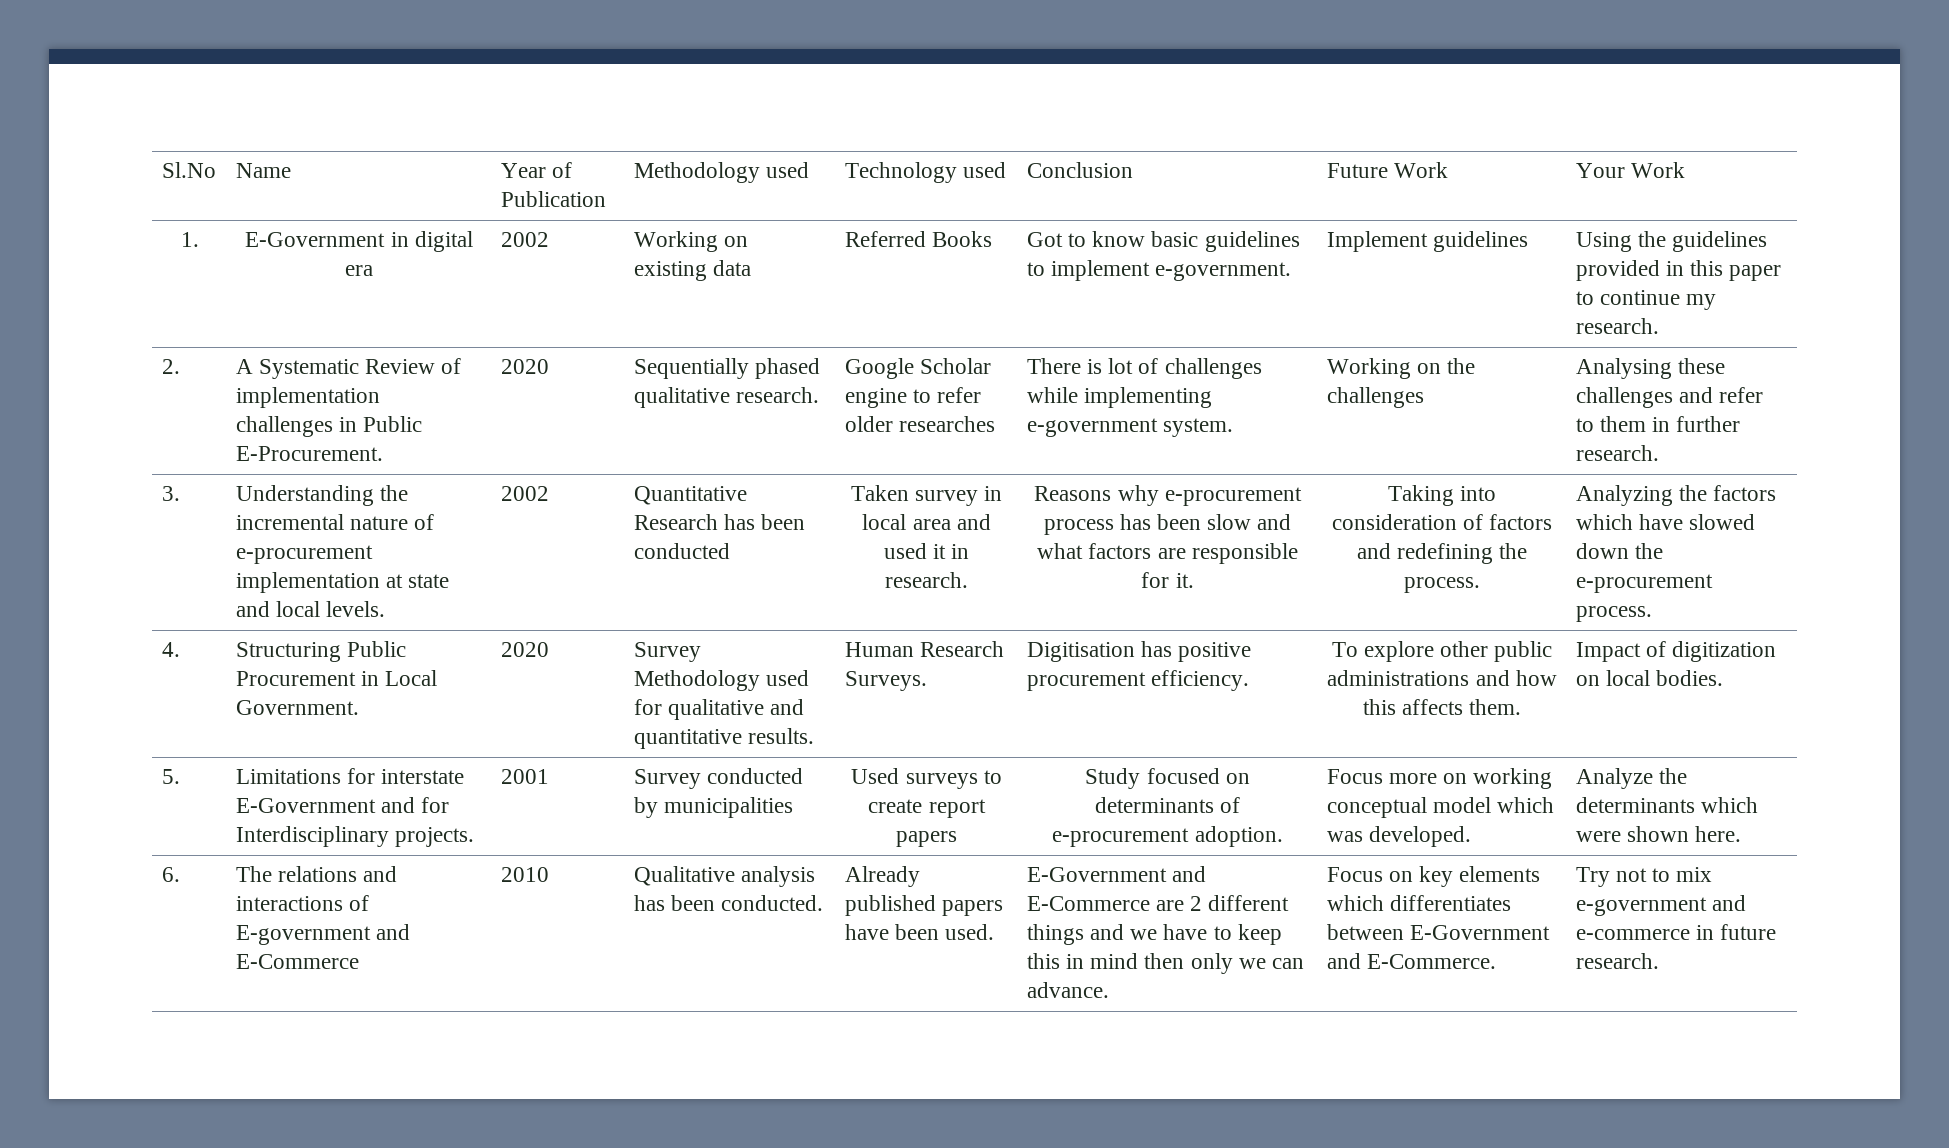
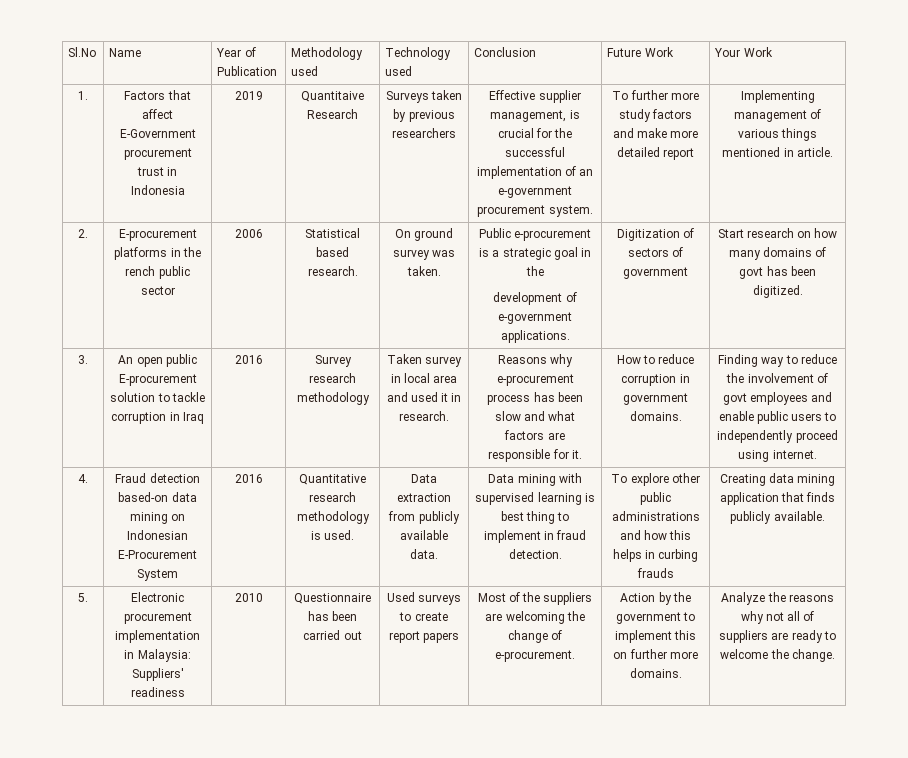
[245,231,473,252] [345,265,373,276] [500,232,549,247] [633,231,749,252] [633,260,752,281] [844,231,993,247] [1026,231,1300,252] [1026,260,1292,281] [1326,231,1529,252] [1575,231,1768,252] [1575,260,1782,281] [1575,290,1717,310] [1575,318,1659,334] [161,359,180,374] [235,358,462,379] [235,387,380,408] [235,416,423,437] [235,446,383,461] [500,359,549,374] [633,358,821,379] [633,387,820,408] [844,358,992,379] [844,387,982,408] [844,416,996,432] [1026,358,1262,379] [1026,387,1213,408] [1026,418,1234,437] [1326,358,1476,379] [1326,387,1424,408] [1575,358,1726,379] [1575,387,1764,408] [1575,416,1741,432] [1575,445,1659,461] [161,486,180,501] [235,485,409,506] [235,514,435,530] [235,545,373,564] [235,572,450,593] [235,601,386,617] [500,486,549,501] [633,486,747,505] [633,514,806,530] [633,543,730,559] E-Government in digital era | 2002 | Working on existing data | Referred Books | Got to know basic guidelines to implement e-government. | Implement guidelines | Using the guidelines provided in this paper to continue my research. // 2. | A Systematic Review of implementation challenges in Public E-Procurement. | 2020 | Sequentially phased qualitative research. | Google Scholar engine to refer older researches | There is lot of challenges while implementing e-government system. | Working on the challenges | Analysing these challenges and refer to them in further research. // 3. | Understanding the incremental nature of e-procurement implementation at state and local levels. | 2002 | Quantitative Research has been conducted -> [124,90,191,100] [142,109,173,119] [119,129,196,138] [123,148,192,160] [136,167,178,176] [130,185,185,195] [234,91,263,100] [301,91,364,102] [307,109,358,119] [385,90,463,103] [393,109,455,122] [392,128,456,138] [489,90,581,103] [490,110,580,122] [497,128,573,138] [505,147,565,157] [476,166,594,179] [498,186,572,198] [477,205,593,217] [612,90,699,100] [618,109,693,122] [612,128,699,138] [616,147,695,160] [740,90,815,103] [733,109,822,122] [737,128,818,141] [722,147,833,157] [78,229,88,238] [118,229,197,241] [114,247,201,260] [125,266,190,279] [140,286,175,295] [234,229,263,238] [305,228,360,238] [316,247,349,257] [307,266,358,276] [394,228,454,241] [392,249,456,260] [406,266,441,276] [478,228,592,241] [479,247,591,260] [525,266,544,276] [493,292,577,305] [498,312,572,324] [500,330,570,343] [616,228,695,241] [627,247,684,257] [623,267,688,279] [717,228,838,238] [728,247,827,260] [739,266,816,279] [752,285,803,298] [78,355,88,364] [118,354,197,367] [118,374,197,386] [110,392,205,402] [111,412,204,424] [234,355,263,364] [314,355,352,367] [309,373,356,383] [296,392,370,405] Factors that affect E-Government procurement trust in Indonesia | 2019 | Quantitaive Research | Surveys taken by previous researchers | Effective supplier management, is crucial for the successful implementation of an e-government procurement system. | To further more study factors and make more detailed report | Implementing management of various things mentioned in article. // 2. | E-procurement platforms in the rench public sector | 2006 | Statistical based research. | On ground survey was taken. | Public e-procurement is a strategic goal in the // development of e-government applications. | Digitization of sectors of government | Start research on how many domains of govt has been digitized. // 3. | An open public E-procurement solution to tackle corruption in Iraq | 2016 | Survey research methodology
[1387,485,1497,506] [1331,514,1553,530] [1356,543,1528,564] [1404,577,1480,593] [1575,485,1777,506] [1575,514,1756,530] [1575,543,1664,559] [1575,574,1713,593] [1575,606,1652,622] [161,642,180,657] [235,641,407,662] [235,670,438,686] [235,700,359,715] [500,642,549,657] [633,642,701,662] [633,670,810,691] [633,699,805,720] [633,728,815,749] [844,641,1005,657] [844,671,927,691] [1026,641,1252,662] [1026,670,1250,691] Taking into consideration of factors and redefining the process. | Analyzing the factors which have slowed down the e-procurement process. // 4. | Structuring Public Procurement in Local Government. | 2020 | Survey Methodology used for qualitative and quantitative results. | Human Research Surveys. | Digitisation has positive procurement efficiency. -> [616,354,695,364] [621,374,690,386] [623,393,688,405] [629,411,682,421] [718,354,837,367] [726,373,828,383] [722,392,833,405] [718,411,837,424] [717,430,838,443] [738,450,817,462] [78,474,88,483] [115,473,200,483] [118,492,197,502] [129,512,186,524] [127,530,188,540] [118,550,197,559] [137,569,178,581] [234,474,263,483] [299,474,366,485] [309,492,356,502] [296,511,370,524] [310,530,355,540] [411,474,437,483] [397,493,451,502] [388,511,460,524] [400,530,448,540] [410,549,438,559] [488,473,582,486] [475,492,595,505] [500,511,570,524] [483,530,587,543] [508,549,562,559] How to reduce corruption in government domains. | Finding way to reduce the involvement of govt employees and enable public users to independently proceed using internet. // 4. | Fraud detection based-on data mining on Indonesian E-Procurement System | 2016 | Quantitative research methodology is used. | Data extraction from publicly available data. | Data mining with supervised learning is best thing to implement in fraud detection.
[1402,699,1522,715] [1575,641,1777,662] [1575,670,1724,686] [161,769,180,784] [235,768,465,784] [235,797,450,813] [235,826,475,847] [500,769,549,784] [633,768,804,789] [633,797,794,818] affects them. | Impact of digitization on local bodies. // 5. | Limitations for interstate E-Government and for Interdisciplinary projects. | 2001 | Survey conducted by municipalities -> [612,549,699,562] [636,568,674,578] [719,473,836,486] [719,492,836,505] [730,511,825,524] [78,593,88,602] [131,592,184,602] [123,612,192,624] [115,630,200,643] [124,649,191,662] [131,668,184,681] [130,687,185,697] [234,593,263,602] [294,593,371,604] [307,611,358,621] [303,630,362,640] helps in curbing frauds | Creating data mining application that finds publicly available. // 5. | Electronic procurement implementation in Malaysia: Suppliers' readiness | 2010 | Questionnaire has been carried out
[1085,768,1250,789] [1094,797,1241,813] [1052,826,1283,847] [1326,768,1553,789] [1326,797,1555,818] [1326,826,1472,847] [1575,768,1688,789] [1575,797,1759,813] [1575,826,1742,842] [161,867,180,882] [235,866,398,882] [235,895,370,911] [235,924,411,945] [235,954,359,969] [500,867,549,882] [633,866,816,887] [633,895,824,911] [844,866,920,887] [844,895,1004,916] [844,924,995,940] [1026,866,1207,882] [1026,895,1290,911] [1026,924,1282,945] [1026,953,1305,974] [1026,982,1109,998] [1326,866,1541,887] [1326,895,1512,911] [1326,924,1551,940] [1326,953,1497,969] [1575,867,1713,887] [1575,895,1747,916] [1575,924,1777,940] [1575,953,1659,969] Study focused on determinants of e-procurement adoption. | Focus more on working conceptual model which was developed. | Analyze the determinants which were shown here. // 6. | The relations and interactions of E-government and E-Commerce | 2010 | Qualitative analysis has been conducted. | Already published papers have been used. | E-Government and E-Commerce are 2 different things and we have to keep this in mind then only we can advance. | Focus on key elements which differentiates between E-Government and E-Commerce. | Try not to mix e-government and e-commerce in future research. -> [477,592,593,605] [485,611,585,624] [507,630,563,643] [495,650,575,662] [620,592,691,605] [615,612,696,624] [614,630,697,643] [613,649,698,659] [629,668,682,678] [721,592,834,605] [740,611,815,624] [719,630,836,643] [720,649,835,662] Most of the suppliers are welcoming the change of e-procurement. | Action by the government to implement this on further more domains. | Analyze the reasons why not all of suppliers are ready to welcome the change.

